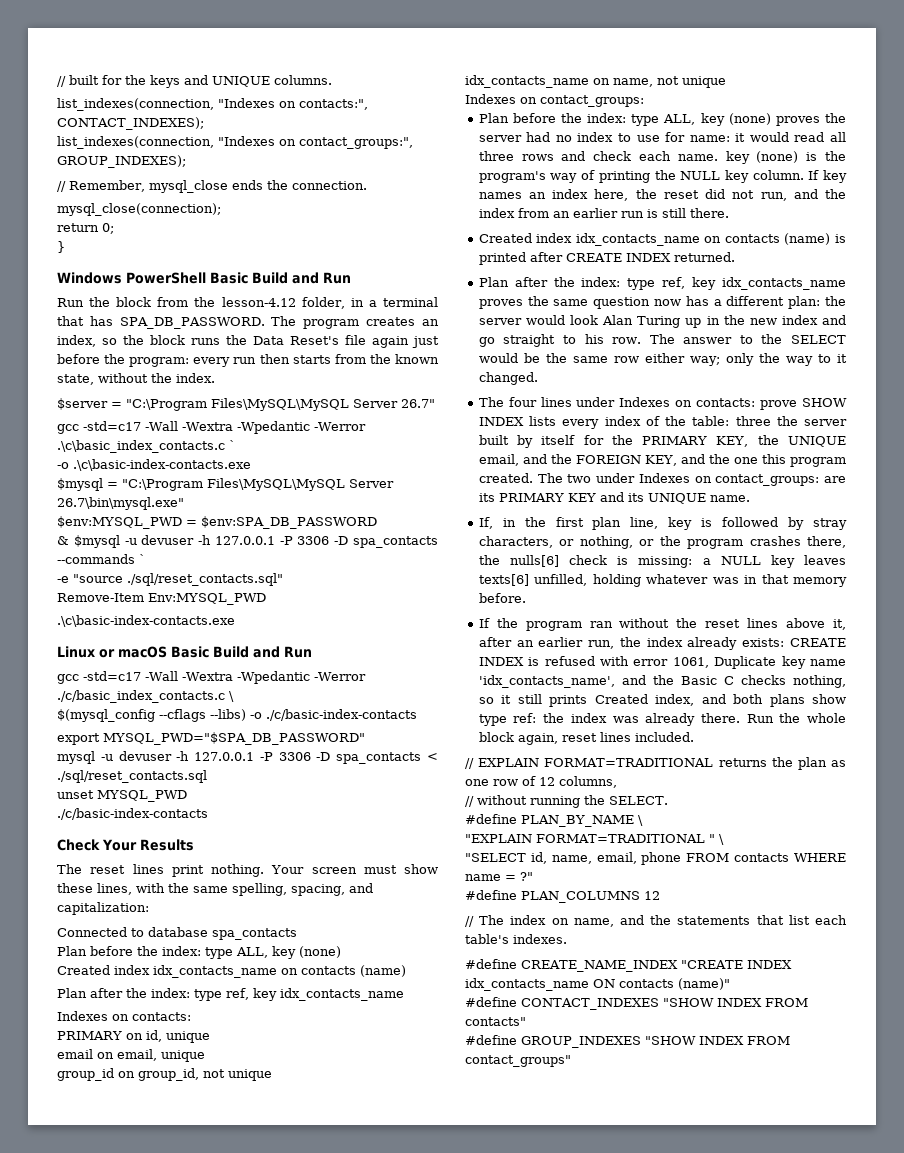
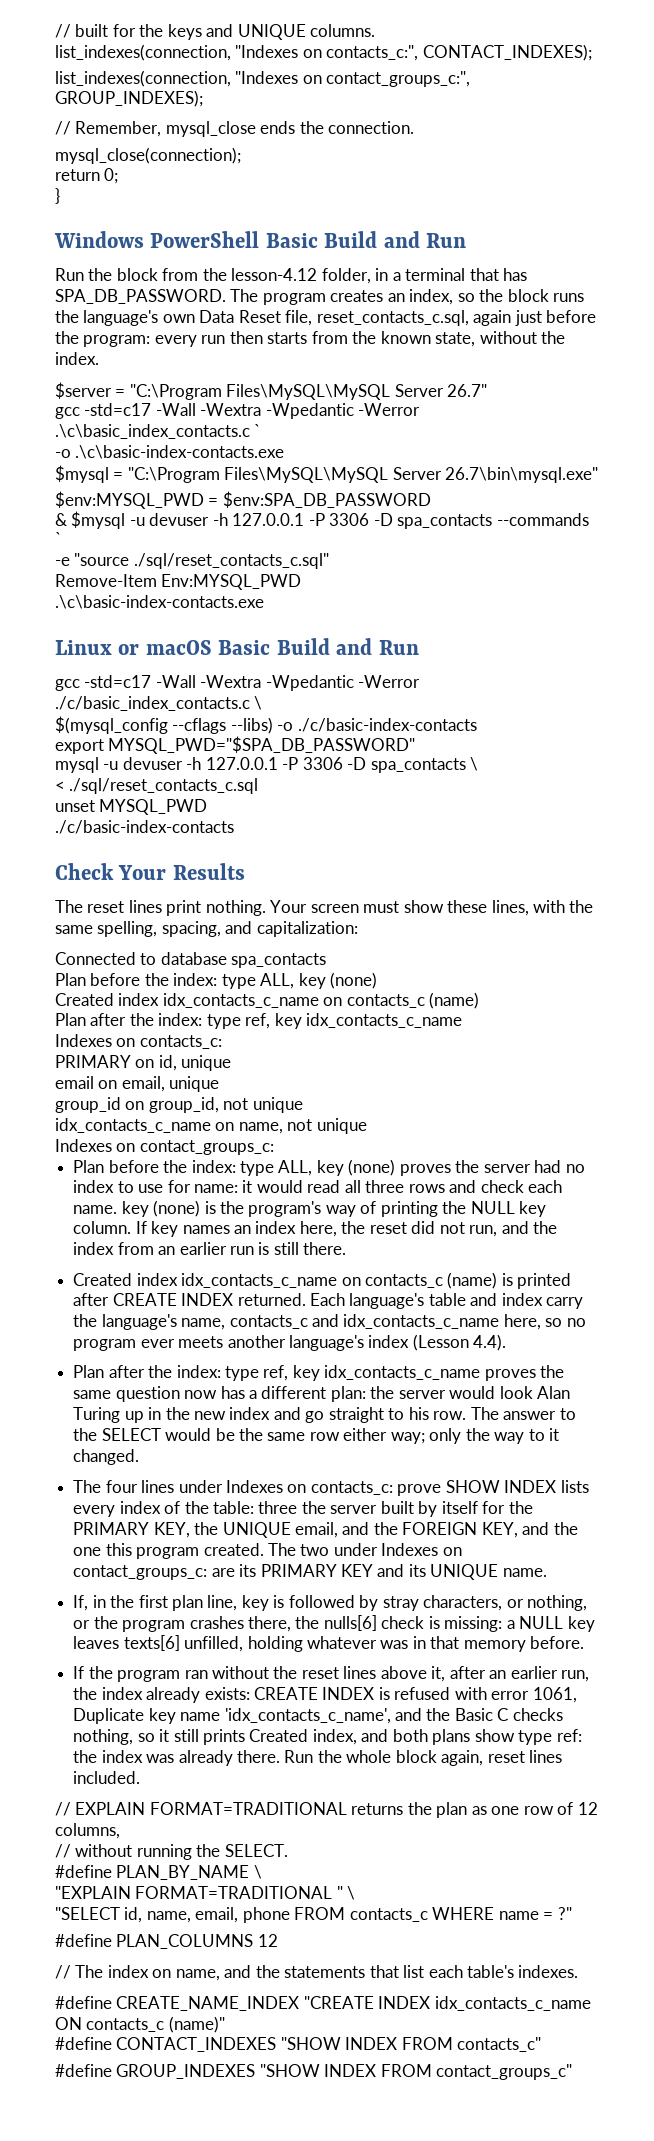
[299,99,368,110] contacts:", -> [326,45,419,61] contacts_c:",
[299,137,413,149] contact_groups:", -> [326,71,471,87] contact_groups_c:",
[253,335,366,345] Data Reset's file -> [83,310,469,326] language's own Data Reset file, reset_contacts_c.sql,
[127,573,283,586] ./sql/reset_contacts.sql" -> [133,553,329,569] ./sql/reset_contacts_c.sql"
[426,753,438,761] [57,770,207,783] < ./sql/reset_contacts.sql -> [470,757,479,771] [55,778,259,794] \ // < ./sql/reset_contacts_c.sql
[153,965,356,978] idx_contacts_name on contacts -> [162,993,425,1008] idx_contacts_c_name on contacts_c
[280,988,404,1001] [57,1011,191,1021] idx_contacts_name // Indexes on contacts: -> [306,1013,463,1028] [55,1034,222,1049] idx_contacts_c_name // Indexes on contacts_c:
[465,75,589,88] idx_contacts_name -> [55,1118,211,1133] idx_contacts_c_name
[540,95,644,107] contact_groups: -> [139,1140,274,1155] contact_groups_c:
[575,233,780,246] idx_contacts_name on contacts -> [181,1273,443,1288] idx_contacts_c_name on contacts_c
[478,277,846,290] // Plan after the index: type ref, key idx_contacts_name -> [309,1293,584,1309] [73,1314,586,1330] [73,1334,507,1351] [73,1365,481,1381] Each language's table and index carry the language's name, contacts_c and idx_contacts_c_name here, so no program ever meets another language's index (Lesson 4.4). // Plan after the index: type ref, key idx_contacts_c_name
[696,398,756,407] contacts: -> [310,1481,393,1495] contacts_c:
[715,474,820,486] contact_groups: -> [73,1565,208,1580] contact_groups_c:
[478,675,615,688] 'idx_contacts_name', -> [224,1708,391,1724] 'idx_contacts_c_name',
[734,853,790,862] contacts -> [349,1908,428,1922] contacts_c
[465,978,674,991] idx_contacts_name ON contacts -> [434,1996,591,2011] [55,2017,165,2032] idx_contacts_c_name ON contacts_c
[465,1017,526,1026] contacts" -> [457,2037,542,2052] contacts_c"
[465,1055,571,1067] contact_groups" -> [436,2064,573,2080] contact_groups_c"

